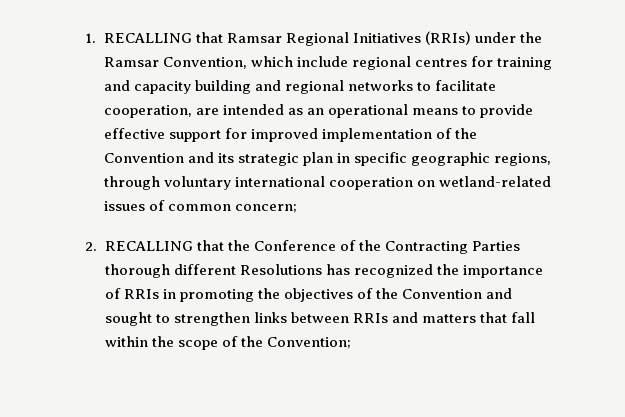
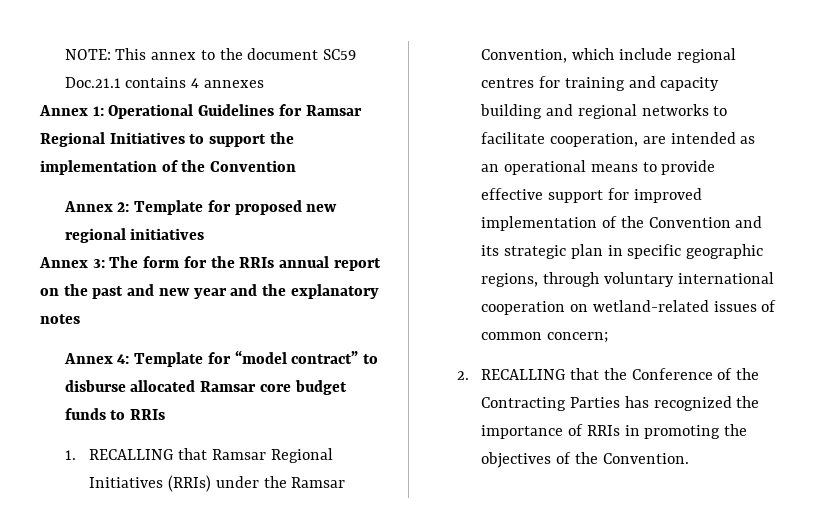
(85, 38) none -> [64,48,357,60] [64,77,264,88] [39,104,362,119] [40,132,294,147] [40,160,297,175] [63,200,338,215] [64,228,205,243] [39,256,381,271] [40,284,379,299] [40,314,80,324] [63,350,379,367] [64,380,347,395] [64,408,166,420] NOTE: This annex to the document SC59 Doc.21.1 contains 4 annexes // Annex 1: Operational Guidelines for Ramsar Regional Initiatives to support the implementation of the Convention // Annex 2: Template for proposed new regional initiatives // Annex 3: The form for the RRIs annual report on the past and new year and the explanatory notes // Annex 4: Template for “model contract” to disburse allocated Ramsar core budget funds to RRIs //
[104,264,322,278] thorough different Resolutions -> (621, 402) none
[401,288,512,299] [104,312,535,326] [104,336,351,350] Convention and sought to strengthen links between RRIs and matters that fall within the scope of the Convention; -> [602,453,689,464] Convention.

